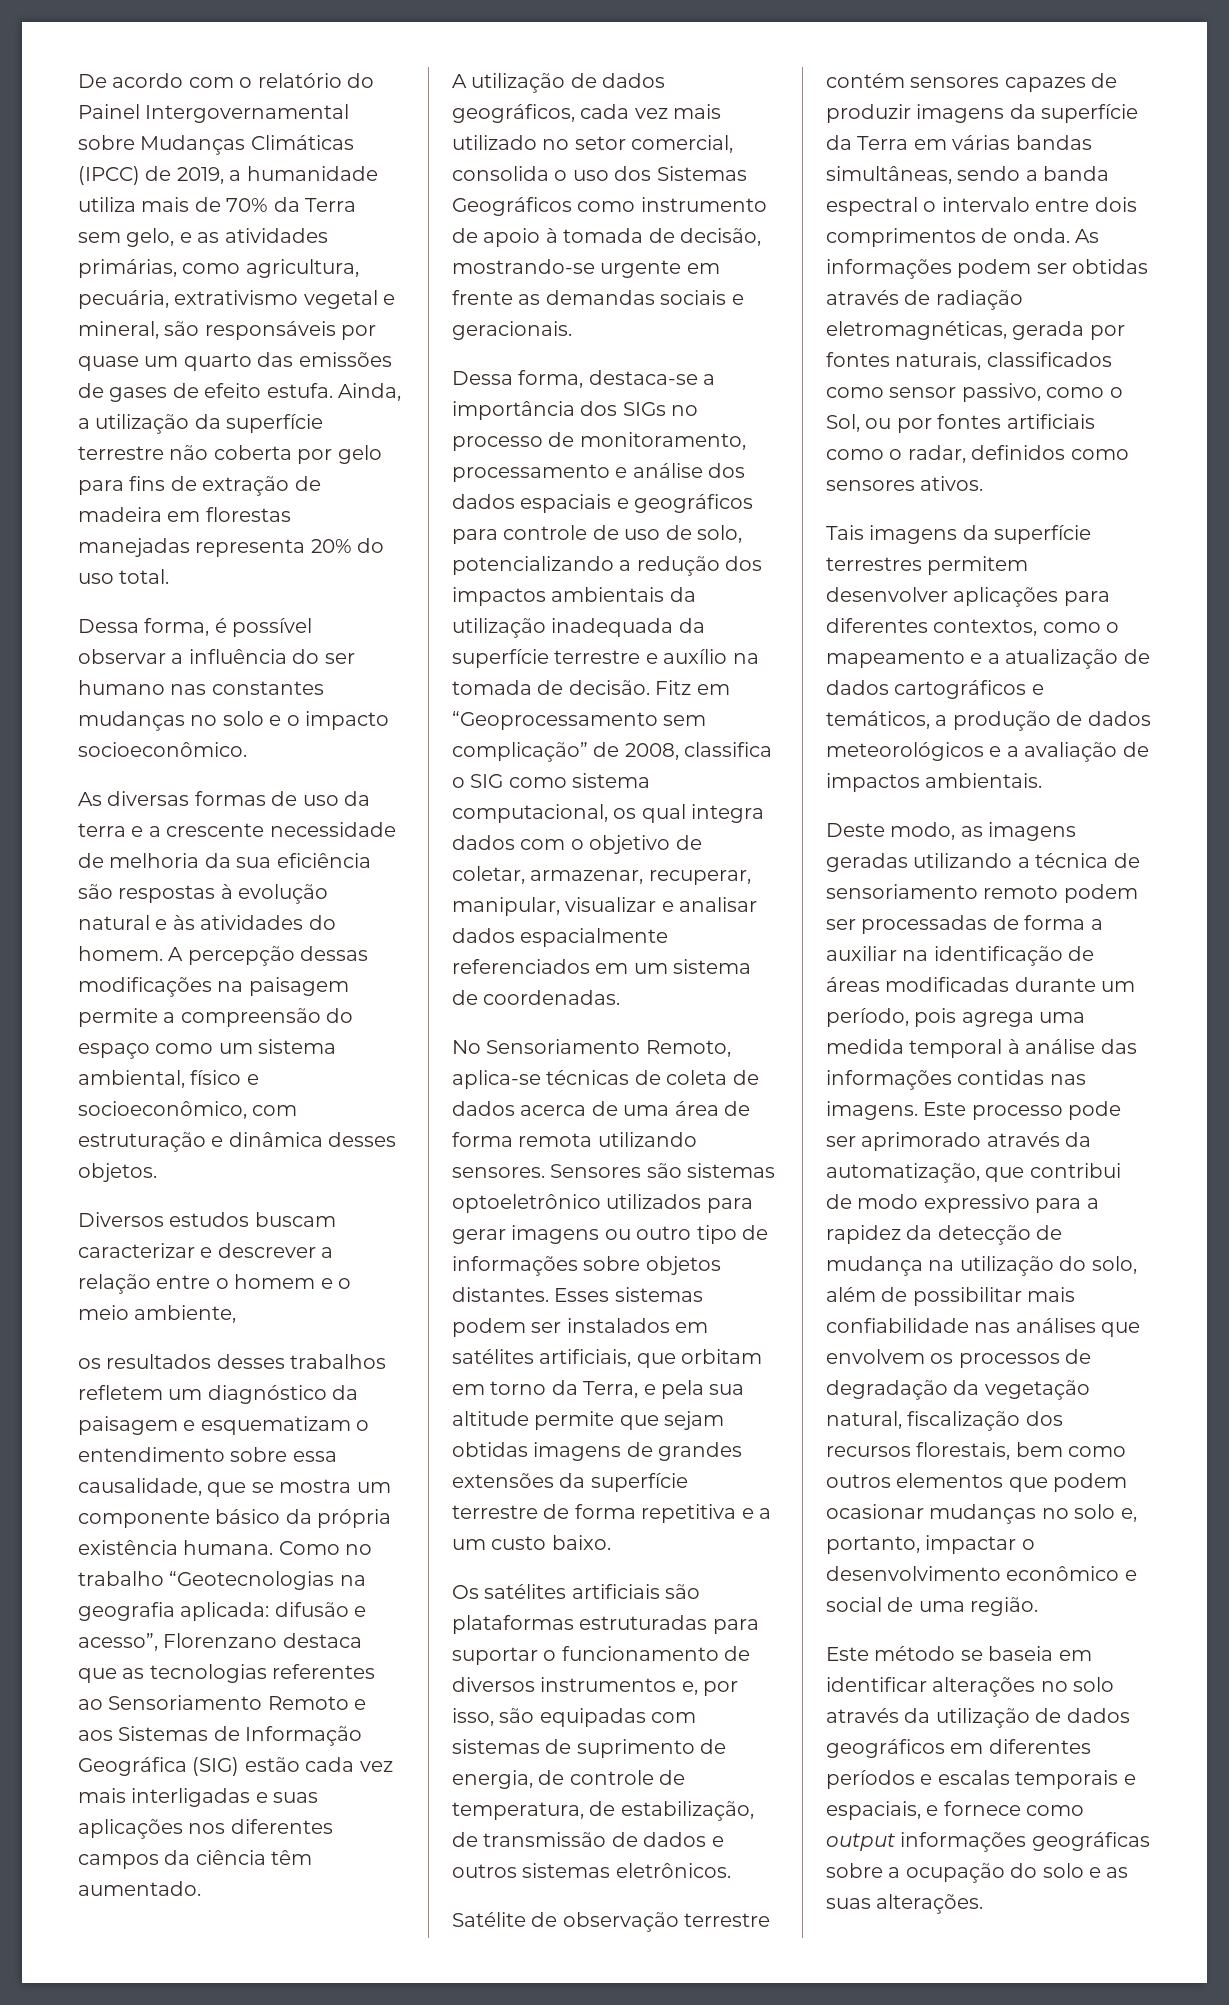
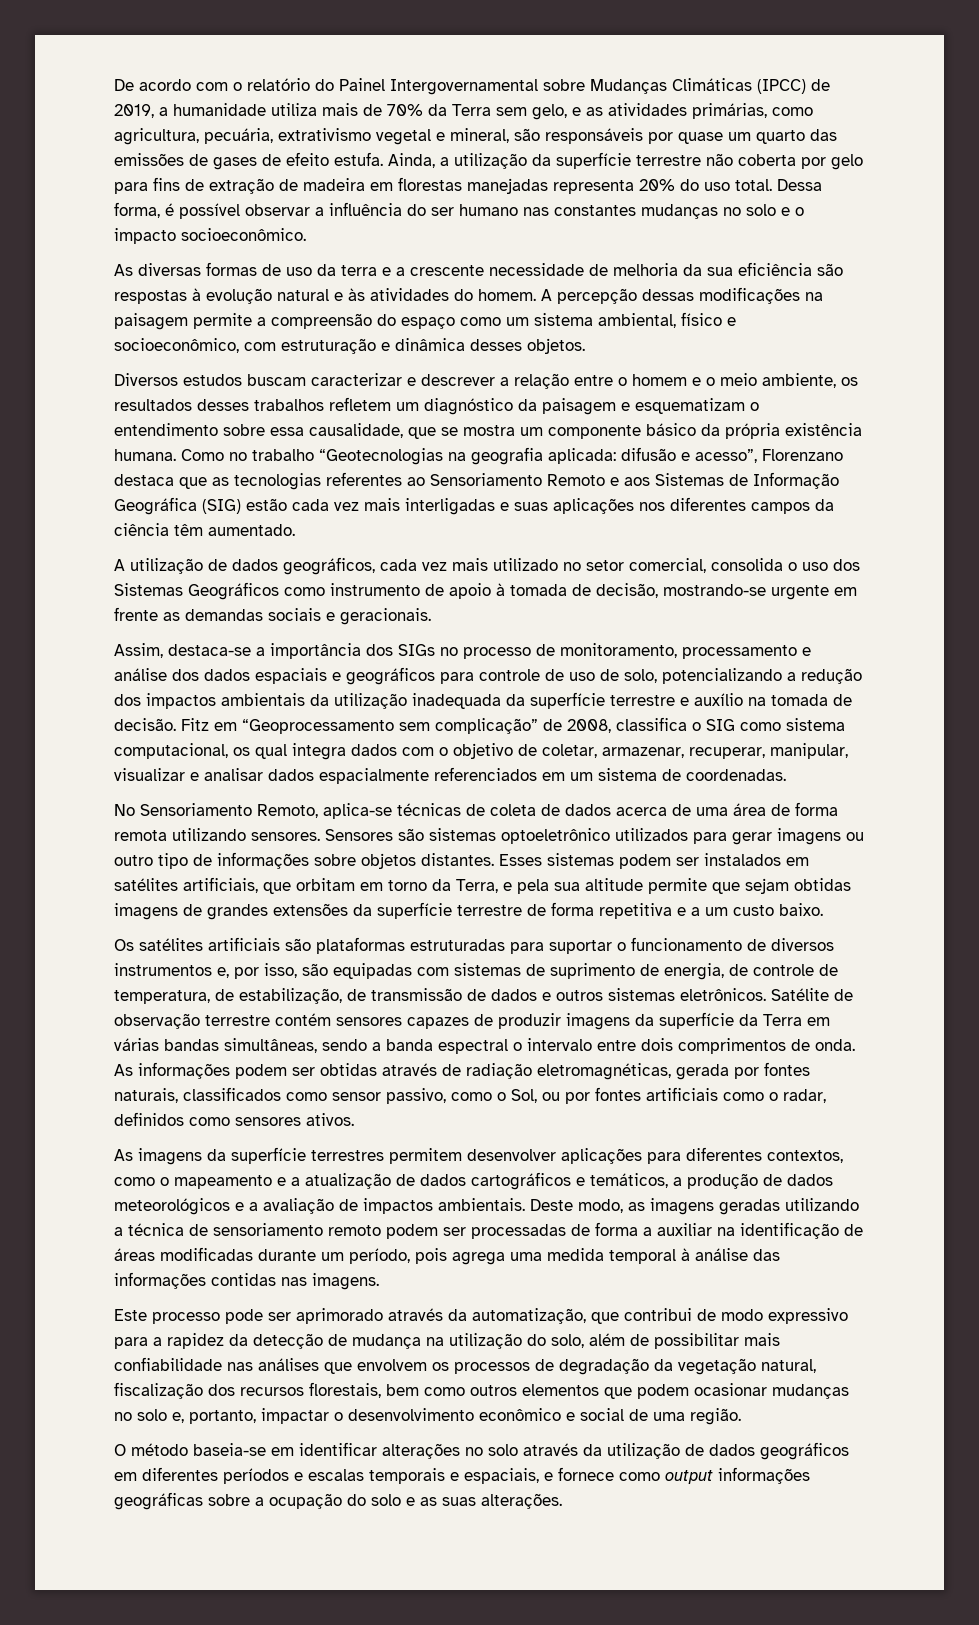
(170, 576) // -> (772, 185) none
(237, 1314) // -> (836, 380) none
[452,370,584,388] Dessa forma, -> [114,643,163,658] Assim,
(731, 1870) // -> (766, 994) none
[826,525,864,540] Tais -> [114,1149,133,1161] As
(1043, 780) // -> (525, 1204) none
(918, 1110) none -> (379, 1281) //
[826,1646,1054,1661] Este método se baseia -> [114,1443,266,1456] O método baseia-se

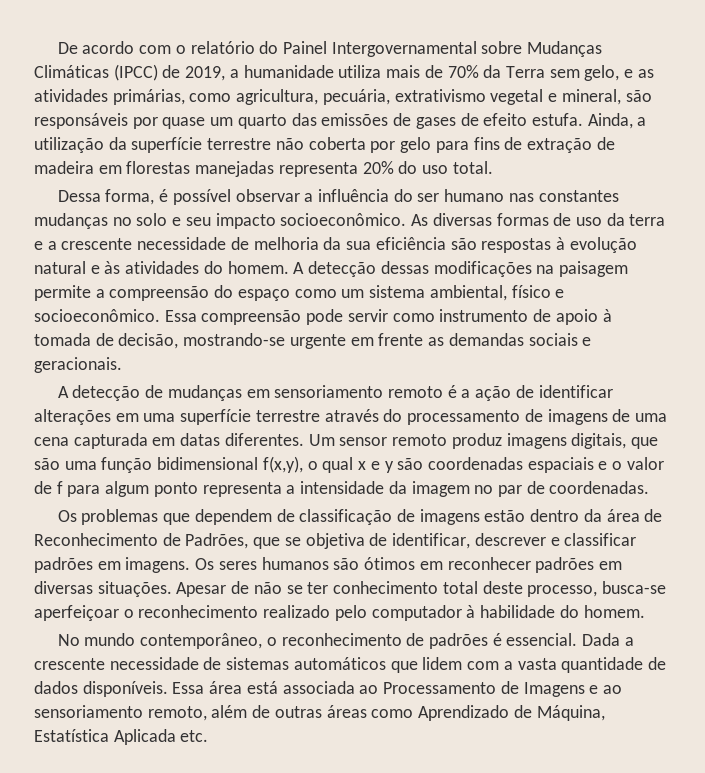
(772, 185) none -> (493, 167) //
[795,207,804,216] o -> [185,217,211,226] seu
(306, 234) // -> (407, 219) none
[557,288,637,304] percepção -> [308,261,377,277] detecção
[114,338,585,354] [114,373,858,389] [114,397,759,415] [114,423,862,439] [114,447,843,465] [114,472,839,490] [114,497,834,515] [114,523,295,536] [114,557,860,575] [114,582,279,600] socioeconômico, com estruturação e dinâmica desses objetos. // Diversos estudos buscam caracterizar e descrever a relação entre o homem e o meio ambiente, os resultados desses trabalhos refletem um diagnóstico da paisagem e esquematizam o entendimento sobre essa causalidade, que se mostra um componente básico da própria existência humana. Como no trabalho “Geotecnologias na geografia aplicada: difusão e acesso”, Florenzano destaca que as tecnologias referentes ao Sensoriamento Remoto e aos Sistemas de Informação Geográfica (SIG) estão cada vez mais interligadas e suas aplicações nos diferentes campos da ciência têm aumentado. // A utilização de dados geográficos, cada vez mais utilizado no setor comercial, consolida o uso dos Sistemas Geográficos -> [34,309,388,325] socioeconômico. Essa compreensão pode servir
[114,643,811,659] [114,667,862,685] [114,692,852,709] [114,717,845,734] [114,743,848,760] [114,767,786,784] [114,802,838,819] [114,828,864,845] [114,852,809,869] [114,877,851,894] [114,902,823,920] [114,937,834,954] [114,963,838,980] [114,988,853,1004] [114,1012,830,1030] [114,1038,855,1054] [114,1062,810,1080] [114,1087,826,1104] [114,1112,354,1126] [114,1147,843,1165] [114,1172,833,1190] [114,1198,859,1215] [114,1222,863,1239] [114,1247,780,1265] [114,1272,379,1290] [114,1308,848,1324] [114,1333,780,1349] [114,1357,816,1375] [114,1382,849,1399] [114,1408,741,1425] [114,1442,849,1460] [114,1467,810,1484] [114,1492,562,1510] Assim, destaca-se a importância dos SIGs no processo de monitoramento, processamento e análise dos dados espaciais e geográficos para controle de uso de solo, potencializando a redução dos impactos ambientais da utilização inadequada da superfície terrestre e auxílio na tomada de decisão. Fitz em “Geoprocessamento sem complicação” de 2008, classifica o SIG como sistema computacional, os qual integra dados com o objetivo de coletar, armazenar, recuperar, manipular, visualizar e analisar dados espacialmente referenciados em um sistema de coordenadas. // No Sensoriamento Remoto, aplica-se técnicas de coleta de dados acerca de uma área de forma remota utilizando sensores. Sensores são sistemas optoeletrônico utilizados para gerar imagens ou outro tipo de informações sobre objetos distantes. Esses sistemas podem ser instalados em satélites artificiais, que orbitam em torno da Terra, e pela sua altitude permite que sejam obtidas imagens de grandes extensões da superfície terrestre de forma repetitiva e a um custo baixo. // Os satélites artificiais são plataformas estruturadas para suportar o funcionamento de diversos instrumentos e, por isso, são equipadas com sistemas de suprimento de energia, de controle de temperatura, de estabilização, de transmissão de dados e outros sistemas eletrônicos. Satélite de observação terrestre contém sensores capazes de produzir imagens da superfície da Terra em várias bandas simultâneas, sendo a banda espectral o intervalo entre dois comprimentos de onda. As informações podem ser obtidas através de radiação eletromagnéticas, gerada por fontes naturais, classificados como sensor passivo, como o Sol, ou por fontes artificiais como o radar, definidos como sensores ativos. // As imagens da superfície terrestres permitem desenvolver aplicações para diferentes contextos, como o mapeamento e a atualização de dados cartográficos e temáticos, a produção de dados meteorológicos e a avaliação de impactos ambientais. Deste modo, as imagens geradas utilizando a técnica de sensoriamento remoto podem ser processadas de forma a auxiliar na identificação de áreas modificadas durante um período, pois agrega uma medida temporal à análise das informações contidas nas imagens. // Este processo pode ser aprimorado através da automatização, que contribui de modo expressivo para a rapidez da detecção de mudança na utilização do solo, além de possibilitar mais confiabilidade nas análises que envolvem os processos de degradação da vegetação natural, fiscalização dos recursos florestais, bem como outros elementos que podem ocasionar mudanças no solo e, portanto, impactar o desenvolvimento econômico e social de uma região. // O método baseia-se em identificar alterações no solo através da utilização de dados geográficos em diferentes períodos e escalas temporais e espaciais, e fornece como output informações geográficas sobre a ocupação do solo e as suas alterações. -> [57,385,613,401] [34,409,667,425] [34,433,658,449] [34,456,664,473] [34,481,650,497] [57,509,663,525] [34,533,637,549] [34,557,622,573] [34,581,666,597] [34,605,645,621] [57,633,634,649] [34,657,666,673] [34,681,622,697] [34,705,605,721] [34,729,209,745] A detecção de mudanças em sensoriamento remoto é a ação de identificar alterações em uma superfície terrestre através do processamento de imagens de uma cena capturada em datas diferentes. Um sensor remoto produz imagens digitais, que são uma função bidimensional f(x,y), o qual x e y são coordenadas espaciais e o valor de f para algum ponto representa a intensidade da imagem no par de coordenadas. // Os problemas que dependem de classificação de imagens estão dentro da área de Reconhecimento de Padrões, que se objetiva de identificar, descrever e classificar padrões em imagens. Os seres humanos são ótimos em reconhecer padrões em diversas situações. Apesar de não se ter conhecimento total deste processo, busca-se aperfeiçoar o reconhecimento realizado pelo computador à habilidade do homem. // No mundo contemporâneo, o reconhecimento de padrões é essencial. Dada a crescente necessidade de sistemas automáticos que lidem com a vasta quantidade de dados disponíveis. Essa área está associada ao Processamento de Imagens e ao sensoriamento remoto, além de outras áreas como Aprendizado de Máquina, Estatística Aplicada etc.

